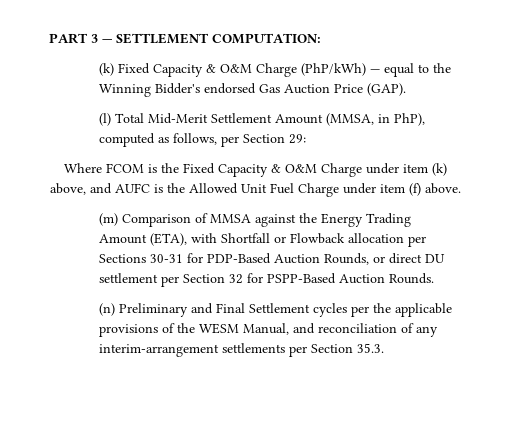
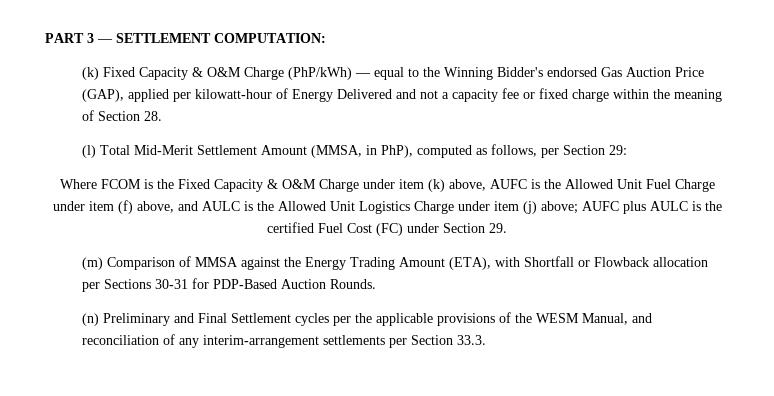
[366,83,406,96] (GAP). -> [81,88,722,102] [81,110,162,121] (GAP), applied per kilowatt-hour of Energy Delivered and not a capacity fee or fixed charge within the meaning of Section 28.
[89,183,112,194] and -> (486, 185) none
[424,183,461,194] above. -> [136,201,722,214] [267,222,507,236] above, and AULC is the Allowed Unit Logistics Charge under item (j) above; AUFC plus AULC is the certified Fuel Cost (FC) under Section 29.
[323,253,445,265] [98,273,385,287] Rounds, or direct DU settlement per Section 32 for PSPP-Based Auction -> (326, 284) none
[356,343,384,353] 35.3. -> [456,335,486,345] 33.3.

